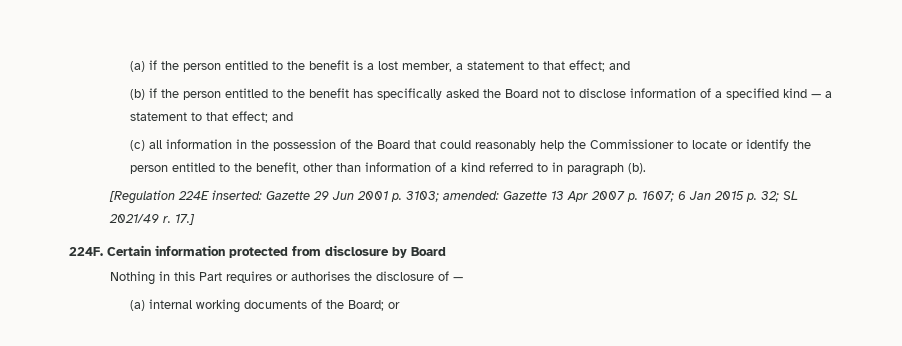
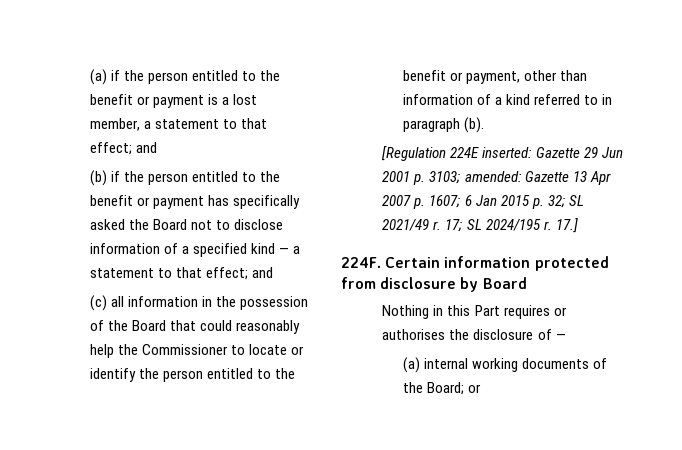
(350, 65) none -> [137,95,205,108] or payment
(350, 93) none -> [137,196,205,209] or payment
[256,162,300,174] benefit, -> [403,70,521,84] benefit or payment,
(171, 219) none -> [445,219,552,232] 17; SL 2024/195 r.

